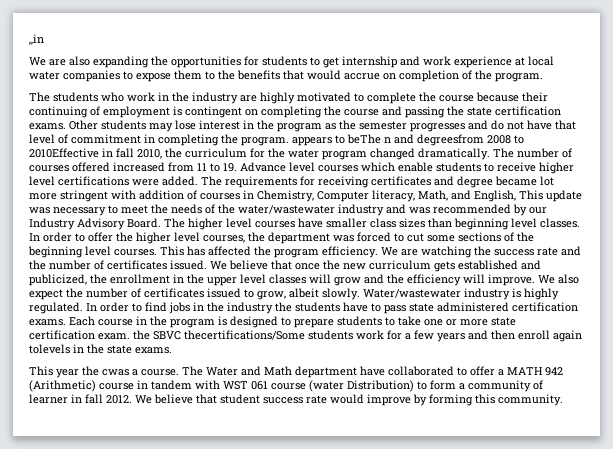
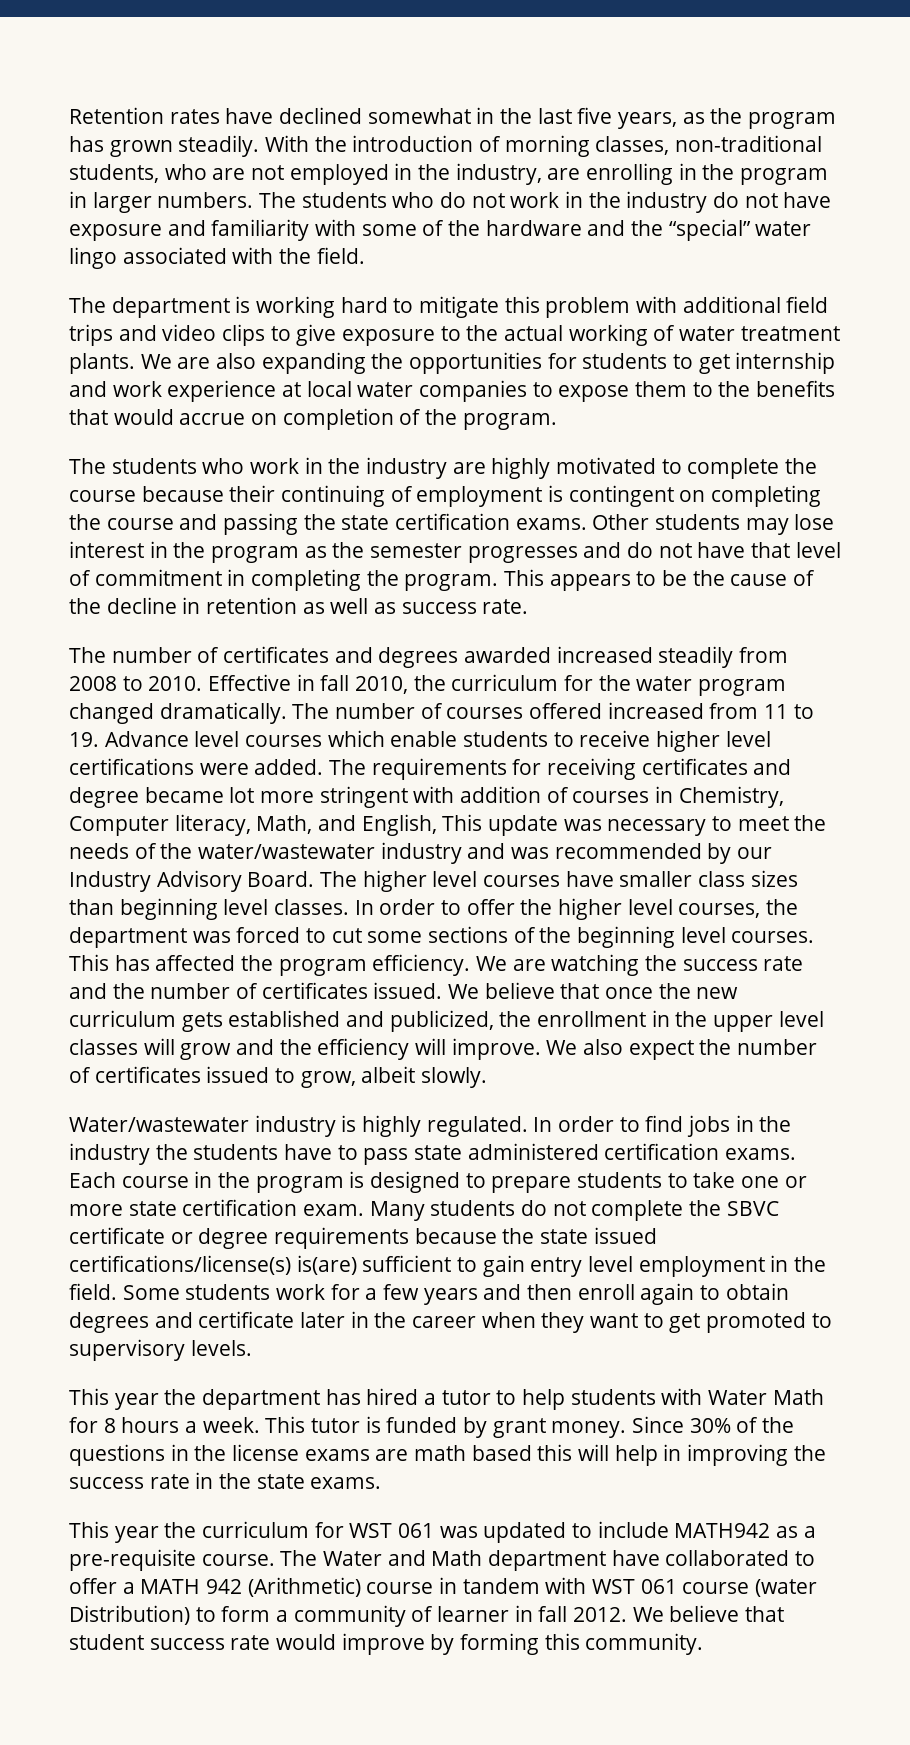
[29,34,44,45] ,,in // -> [69,107,837,129] [69,135,823,157] [69,163,829,185] [69,191,832,213] [69,219,812,241] [69,247,365,269] [69,296,829,318] [69,324,840,346] [69,353,135,374] Retention rates have declined somewhat in the last five years, as the program has grown steadily. With the introduction of morning classes, non-traditional students, who are not employed in the industry, are enrolling in the program in larger numbers. The students who do not work in the industry do not have exposure and familiarity with some of the hardware and the “special” water lingo associated with the field. // The department is working hard to mitigate this problem with additional field trips and video clips to give exposure to the actual working of water treatment plants.
(289, 141) none -> [504,569,545,586] This
[347,134,524,146] [29,148,99,158] beThe n and degreesfrom 2008 to 2010Effective -> [662,570,816,586] [69,597,529,614] [69,646,789,668] [69,674,292,691] be the cause of the decline in retention as well as success rate. // The number of certificates and degrees awarded increased steadily from 2008 to 2010. Effective
(360, 294) none -> (488, 1077) //
[133,330,305,340] the SBVC thecertifications/Some -> [369,1200,779,1221] [69,1227,657,1249] [69,1255,827,1277] [69,1283,180,1300] Many students do not complete the SBVC certificate or degree requirements because the state issued certifications/license(s) is(are) sufficient to gain entry level employment in the field. Some
[29,344,70,354] tolevels -> [700,1283,789,1300] [69,1311,832,1333] [69,1339,252,1361] [69,1388,824,1410] [69,1416,795,1438] [69,1444,826,1466] [69,1474,190,1489] to obtain degrees and certificate later in the career when they want to get promoted to supervisory levels. // This year the department has hired a tutor to help students with Water Math for 8 hours a week. This tutor is funded by grant money. Since 30% of the questions in the license exams are math based this will help in improving the success rate
[102,369,138,376] cwas a -> [202,1521,816,1543] [69,1549,196,1571] curriculum for WST 061 was updated to include MATH942 as a pre-requisite

